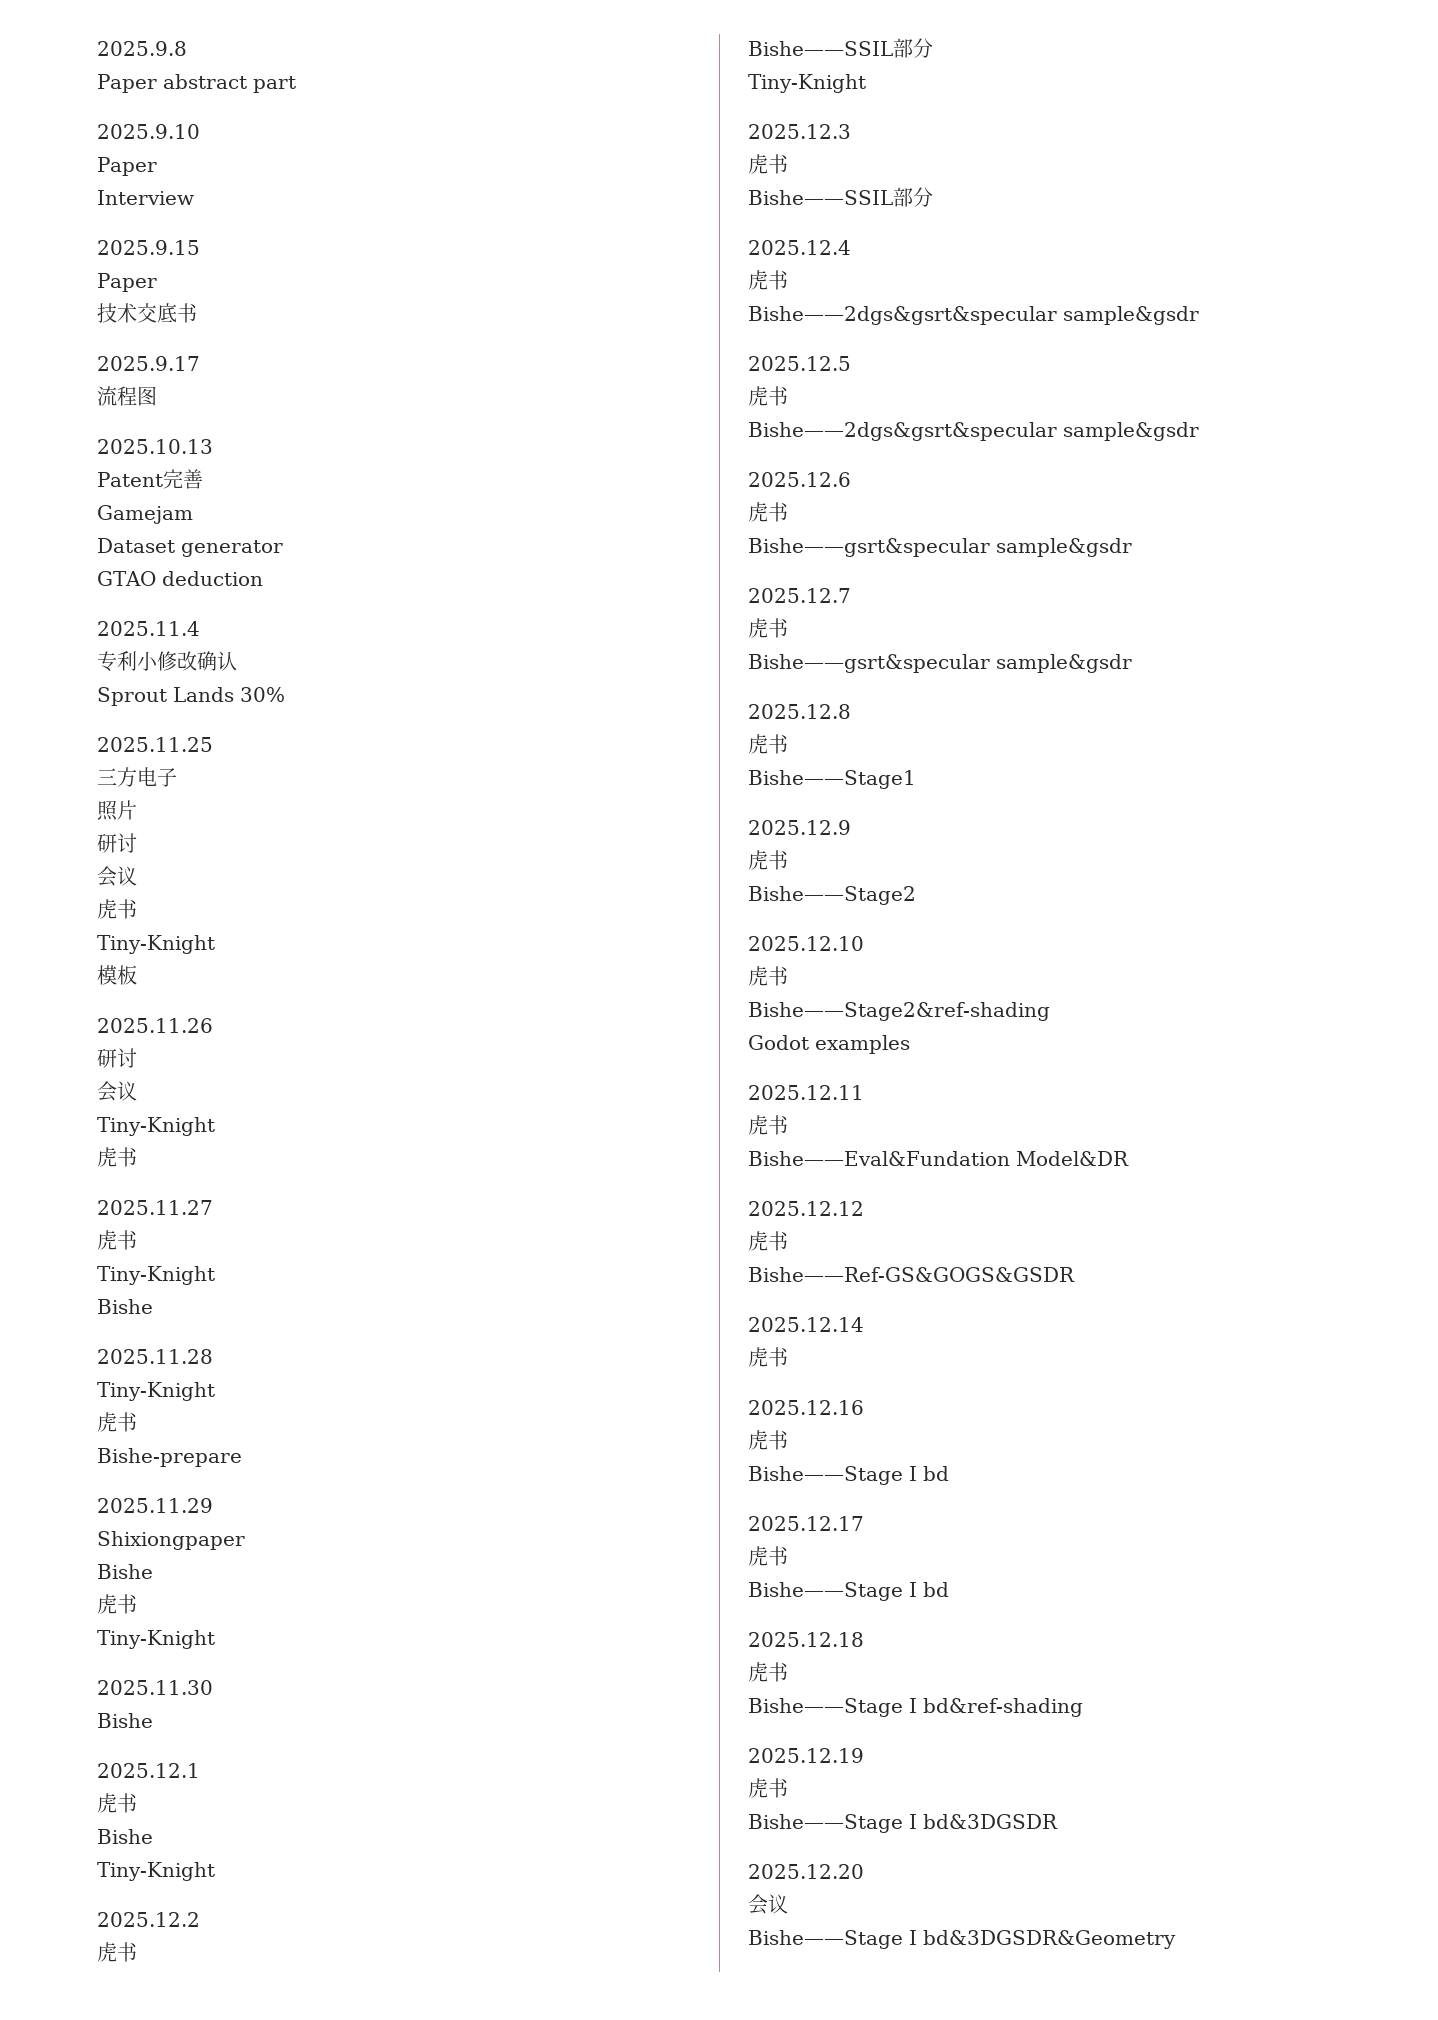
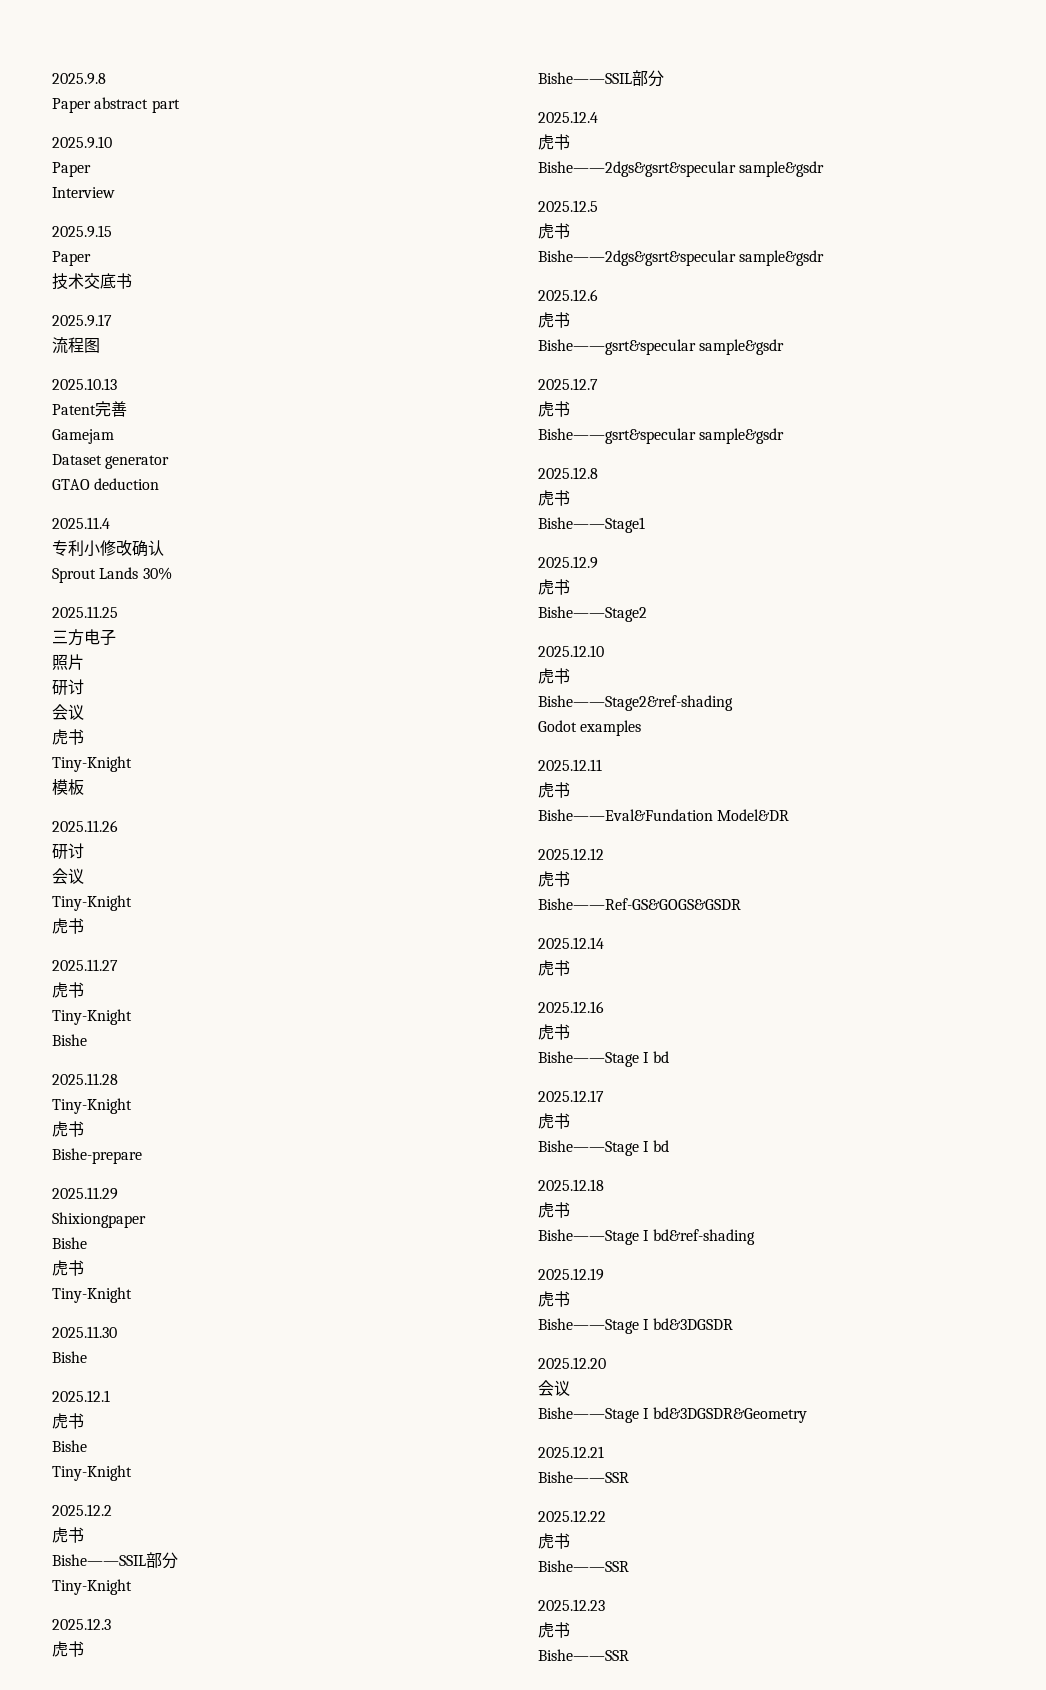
(1176, 1939) none -> [538,1446,604,1458] [538,1471,629,1483] [538,1510,606,1522] [538,1533,570,1549] [538,1560,629,1572] [538,1599,605,1611] [538,1622,570,1638] [538,1649,629,1661] // 2025.12.21 // Bishe——SSR // 2025.12.22 // 虎书 // Bishe——SSR // 2025.12.23 // 虎书 // Bishe——SSR

